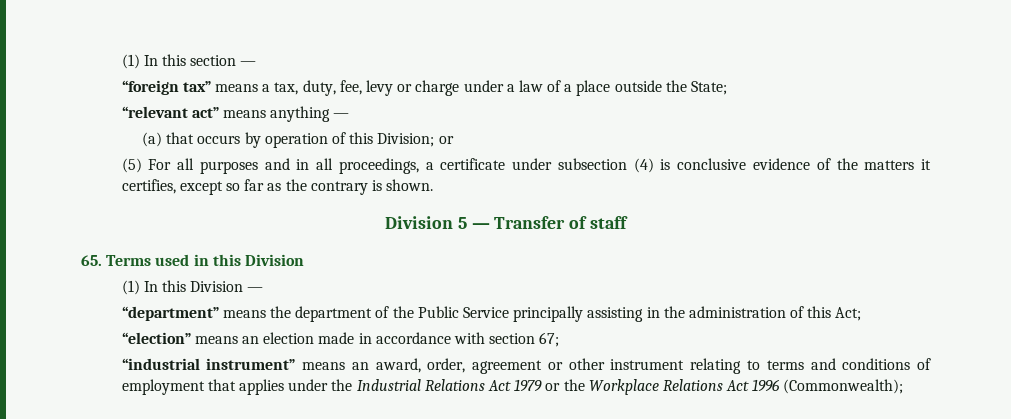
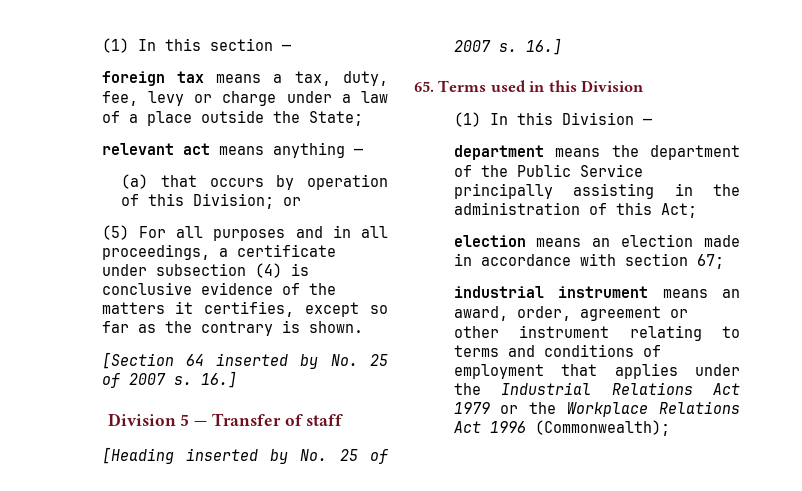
[121,80,211,95] “foreign tax” -> [101,71,204,86] foreign tax
[121,106,219,118] “relevant act” -> [101,143,210,155] relevant act
(434, 185) none -> [101,352,388,369] [101,371,237,388] // [Section 64 inserted by No. 25 of 2007 s. 16.]
(628, 222) none -> [101,447,388,464] [453,38,562,55] // [Heading inserted by No. 25 of 2007 s. 16.]
[121,306,219,321] “department” -> [453,145,544,160] department
[121,332,191,344] “election” -> [453,235,526,247] election
[121,358,296,370] “industrial instrument” -> [453,286,649,298] industrial instrument

